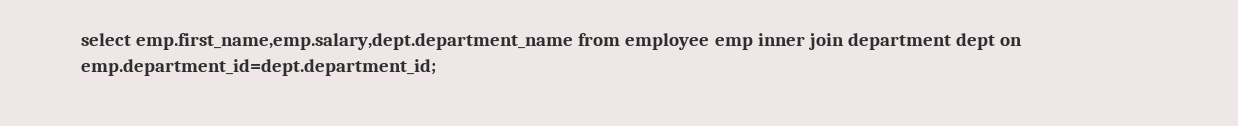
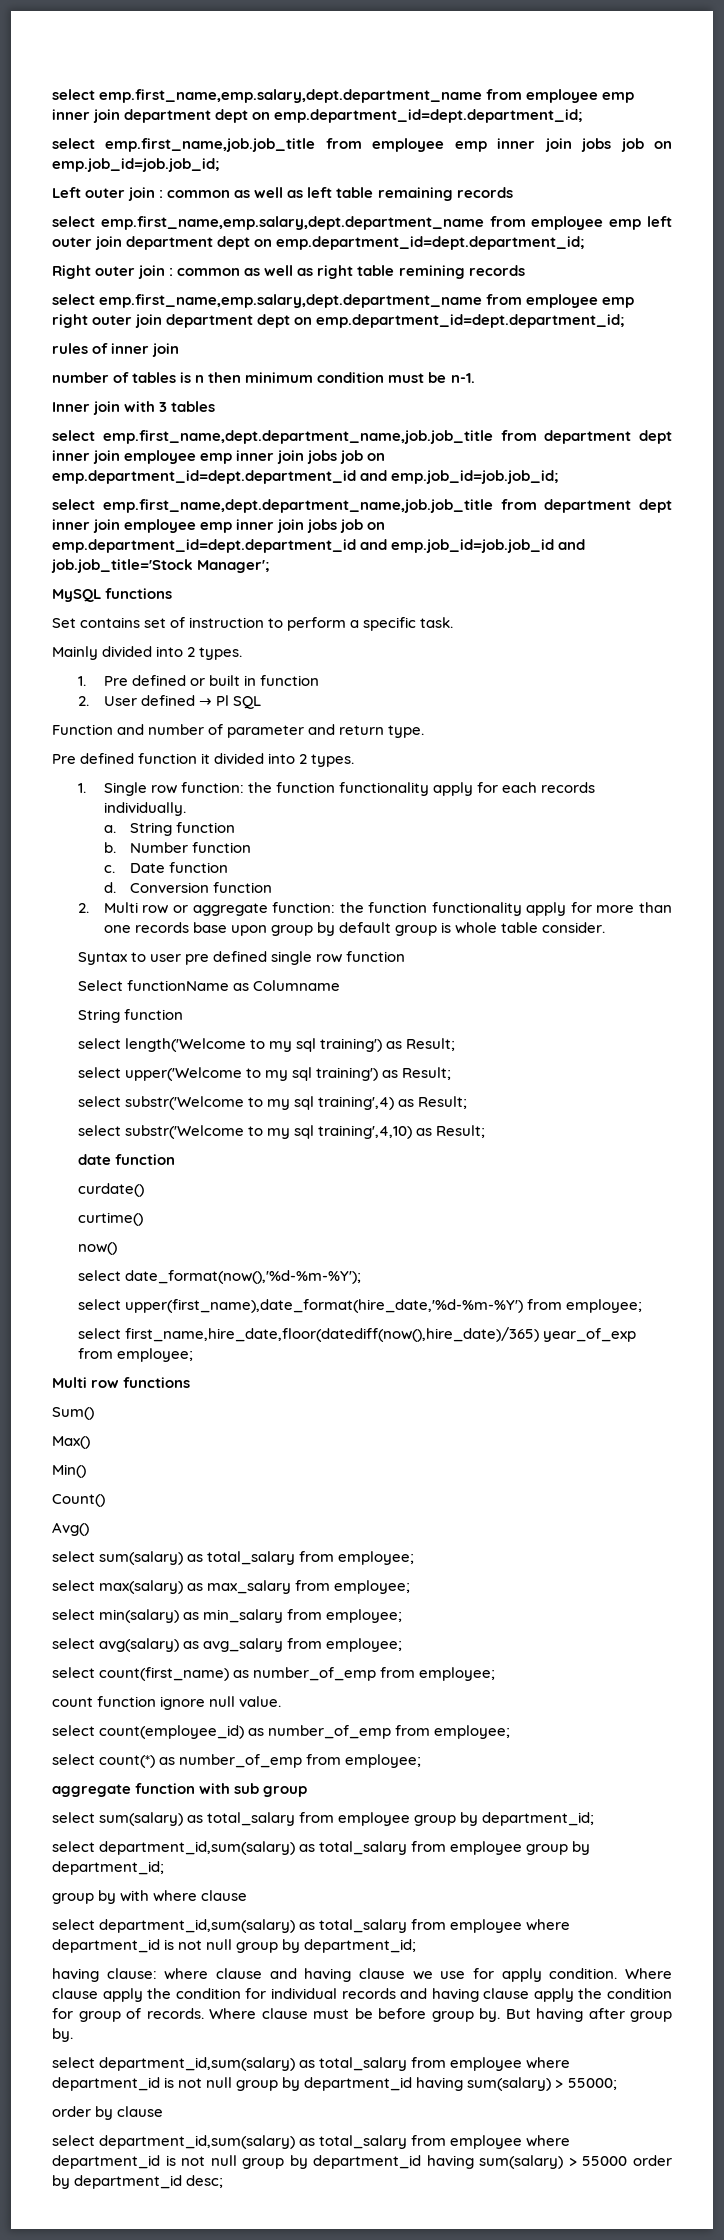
(436, 67) none -> [52,138,673,152] [52,158,219,172] [52,187,513,201] [52,216,672,230] [52,236,585,250] [52,265,525,279] [52,294,635,308] [52,314,625,328] [52,343,180,357] [52,372,475,383] [52,401,216,415] [52,430,672,444] [52,450,386,464] [52,470,559,484] [52,499,672,513] [52,519,386,533] [52,539,586,553] [51,559,270,573] [52,588,173,602] [52,617,454,631] [52,646,243,660] [77,675,320,686] [77,695,262,709] [52,724,425,738] [52,753,355,767] [77,782,596,796] [103,802,186,816] [103,822,235,836] [103,842,251,853] [103,862,228,873] [103,882,272,893] [77,902,672,916] [103,922,606,936] [77,951,406,965] [77,980,341,991] [77,1009,183,1023] [77,1038,456,1052] [77,1067,452,1081] [77,1096,468,1110] [77,1125,486,1139] [77,1154,175,1165] [77,1183,144,1197] [77,1212,143,1226] [77,1242,117,1255] [77,1270,361,1284] [77,1299,643,1313] [77,1327,637,1342] [77,1348,193,1362] [52,1377,191,1388] [52,1407,94,1420] [52,1436,90,1449] [52,1464,86,1478] [52,1494,105,1507] [52,1522,89,1536] [52,1551,415,1565] [52,1580,411,1594] [52,1609,403,1623] [52,1638,403,1652] [52,1667,496,1681] [52,1696,282,1710] [52,1725,511,1739] [52,1754,422,1768] [52,1783,308,1797] [52,1812,595,1826] [52,1841,591,1855] [52,1861,164,1875] [52,1890,248,1904] [52,1919,571,1933] [52,1939,417,1953] [52,1968,672,1982] [52,1988,672,2002] [52,2008,672,2022] [52,2028,73,2042] [52,2057,571,2071] [52,2077,617,2091] [52,2106,164,2120] [52,2135,571,2149] [52,2155,672,2169] [52,2175,224,2189] // select emp.first_name,job.job_title from employee emp inner join jobs job on emp.job_id=job.job_id; // Left outer join : common as well as left table remaining records // select emp.first_name,emp.salary,dept.department_name from employee emp left outer join department dept on emp.department_id=dept.department_id; // Right outer join : common as well as right table remining records // select emp.first_name,emp.salary,dept.department_name from employee emp right outer join department dept on emp.department_id=dept.department_id; // rules of inner join // number of tables is n then minimum condition must be n-1. // Inner join with 3 tables // select emp.first_name,dept.department_name,job.job_title from department dept inner join employee emp inner join jobs job on emp.department_id=dept.department_id and emp.job_id=job.job_id; // select emp.first_name,dept.department_name,job.job_title from department dept inner join employee emp inner join jobs job on emp.department_id=dept.department_id and emp.job_id=job.job_id and job.job_title='Stock Manager'; // MySQL functions // Set contains set of instruction to perform a specific task. // Mainly divided into 2 types. // 1. Pre defined or built in function // 2. User defined → Pl SQL // Function and number of parameter and return type. // Pre defined function it divided into 2 types. // 1. Single row function: the function functionality apply for each records individually. // a. String function // b. Number function // c. Date function // d. Conversion function // 2. Multi row or aggregate function: the function functionality apply for more than one records base upon group by default group is whole table consider. // Syntax to user pre defined single row function // Select functionName as Columname // String function // select length('Welcome to my sql training') as Result; // select upper('Welcome to my sql training') as Result; // select substr('Welcome to my sql training',4) as Result; // select substr('Welcome to my sql training',4,10) as Result; // date function // curdate() // curtime() // now() // select date_format(now(),'%d-%m-%Y'); // select upper(first_name),date_format(hire_date,'%d-%m-%Y') from employee; // select first_name,hire_date,floor(datediff(now(),hire_date)/365) year_of_exp from employee; // Multi row functions // Sum() // Max() // Min() // Count() // Avg() // select sum(salary) as total_salary from employee; // select max(salary) as max_salary from employee; // select min(salary) as min_salary from employee; // select avg(salary) as avg_salary from employee; // select count(first_name) as number_of_emp from employee; // count function ignore null value. // select count(employee_id) as number_of_emp from employee; // select count(*) as number_of_emp from employee; // aggregate function with sub group // select sum(salary) as total_salary from employee group by department_id; // select department_id,sum(salary) as total_salary from employee group by department_id; // group by with where clause // select department_id,sum(salary) as total_salary from employee where department_id is not null group by department_id; // having clause: where clause and having clause we use for apply condition. Where clause apply the condition for individual records and having clause apply the condition for group of records. Where clause must be before group by. But having after group by. // select department_id,sum(salary) as total_salary from employee where department_id is not null group by department_id having sum(salary) > 55000; // order by clause // select department_id,sum(salary) as total_salary from employee where department_id is not null group by department_id having sum(salary) > 55000 order by department_id desc;

